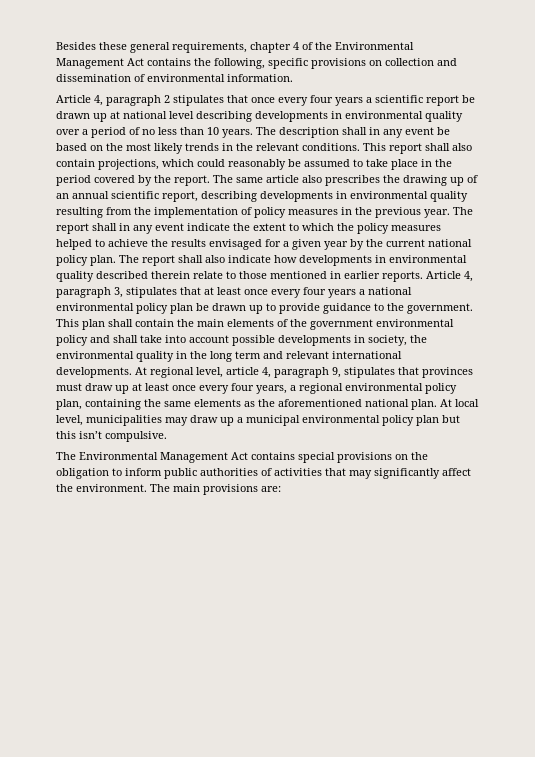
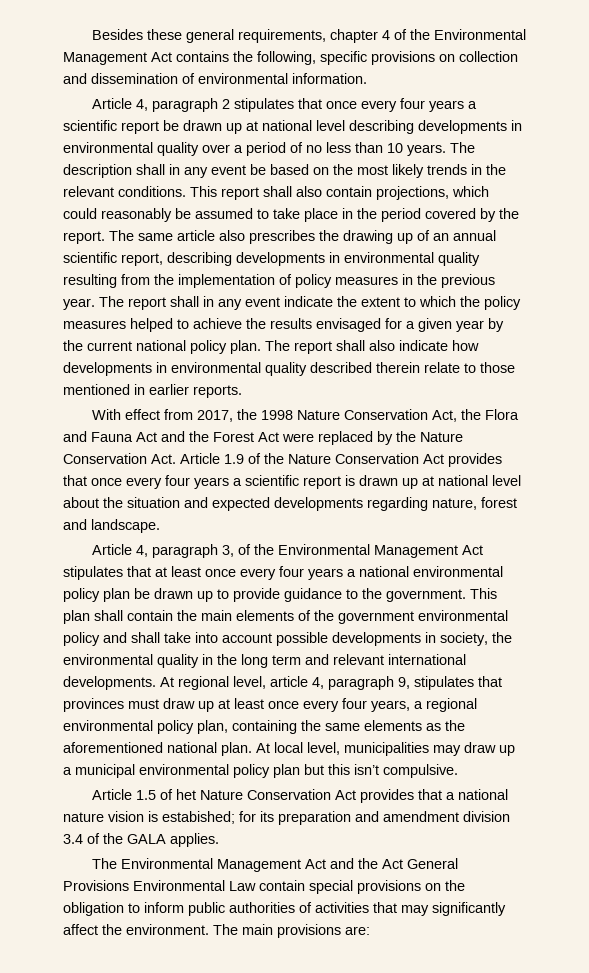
[426,271,473,282] [56,287,123,298] Article 4, paragraph 3, -> [91,409,519,422] [63,431,463,445] [63,453,502,467] [63,475,521,489] [63,497,517,511] [63,519,160,533] [91,544,483,558] // With effect from 2017, the 1998 Nature Conservation Act, the Flora and Fauna Act and the Forest Act were replaced by the Nature Conservation Act. Article 1.9 of the Nature Conservation Act provides that once every four years a scientific report is drawn up at national level about the situation and expected developments regarding nature, forest and landscape. // Article 4, paragraph 3, of the Environmental Management Act
[56,452,295,463] The Environmental Management Act contains -> [91,789,508,803] [63,811,510,825] [63,833,219,847] [91,858,458,872] [63,880,305,891] Article 1.5 of het Nature Conservation Act provides that a national nature vision is estabished; for its preparation and amendment division 3.4 of the GALA applies. // The Environmental Management Act and the Act General Provisions Environmental Law contain

